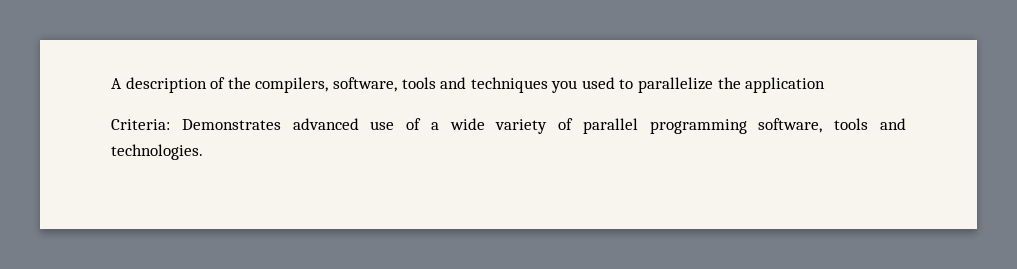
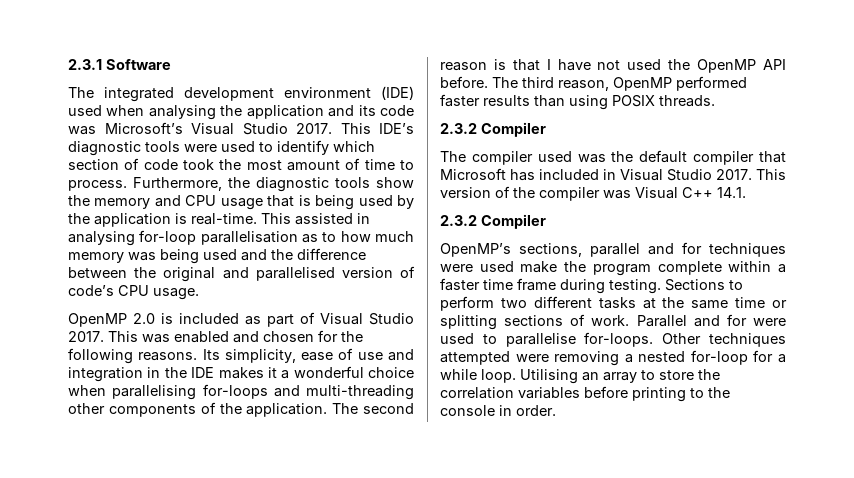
[111,77,826,93] [111,118,906,134] [111,144,203,160] A description of the compilers, software, tools and techniques you used to parallelize the application // Criteria: Demonstrates advanced use of a wide variety of parallel programming software, tools and technologies. -> [68,59,171,70] [68,86,414,102] [68,105,414,120] [68,122,414,135] [68,140,375,156] [68,158,414,171] [68,177,414,192] [68,195,415,210] [68,213,370,227] [68,230,414,246] [68,248,366,264] [68,266,415,282] [68,285,199,300] [68,312,414,327] [68,330,363,343] [68,348,414,364] [68,366,414,382] [68,384,414,400] [68,402,414,417] [440,59,786,73] [440,76,747,91] [440,94,715,110] [440,122,546,137] [440,150,786,165] [440,168,786,181] [440,186,746,201] [440,214,546,229] [440,242,786,257] [440,261,786,276] [440,278,743,294] [440,296,787,311] [440,314,786,330] [440,332,786,347] [440,350,786,366] [440,369,720,384] [440,386,730,402] [440,405,556,416] 2.3.1 Software // The integrated development environment (IDE) used when analysing the application and its code was Microsoft’s Visual Studio 2017. This IDE’s diagnostic tools were used to identify which section of code took the most amount of time to process. Furthermore, the diagnostic tools show the memory and CPU usage that is being used by the application is real-time. This assisted in analysing for-loop parallelisation as to how much memory was being used and the difference between the original and parallelised version of code’s CPU usage. // OpenMP 2.0 is included as part of Visual Studio 2017. This was enabled and chosen for the following reasons. Its simplicity, ease of use and integration in the IDE makes it a wonderful choice when parallelising for-loops and multi-threading other components of the application. The second reason is that I have not used the OpenMP API before. The third reason, OpenMP performed faster results than using POSIX threads. // 2.3.2 Compiler // The compiler used was the default compiler that Microsoft has included in Visual Studio 2017. This version of the compiler was Visual C++ 14.1. // 2.3.2 Compiler // OpenMP’s sections, parallel and for techniques were used make the program complete within a faster time frame during testing. Sections to perform two different tasks at the same time or splitting sections of work. Parallel and for were used to parallelise for-loops. Other techniques attempted were removing a nested for-loop for a while loop. Utilising an array to store the correlation variables before printing to the console in order.

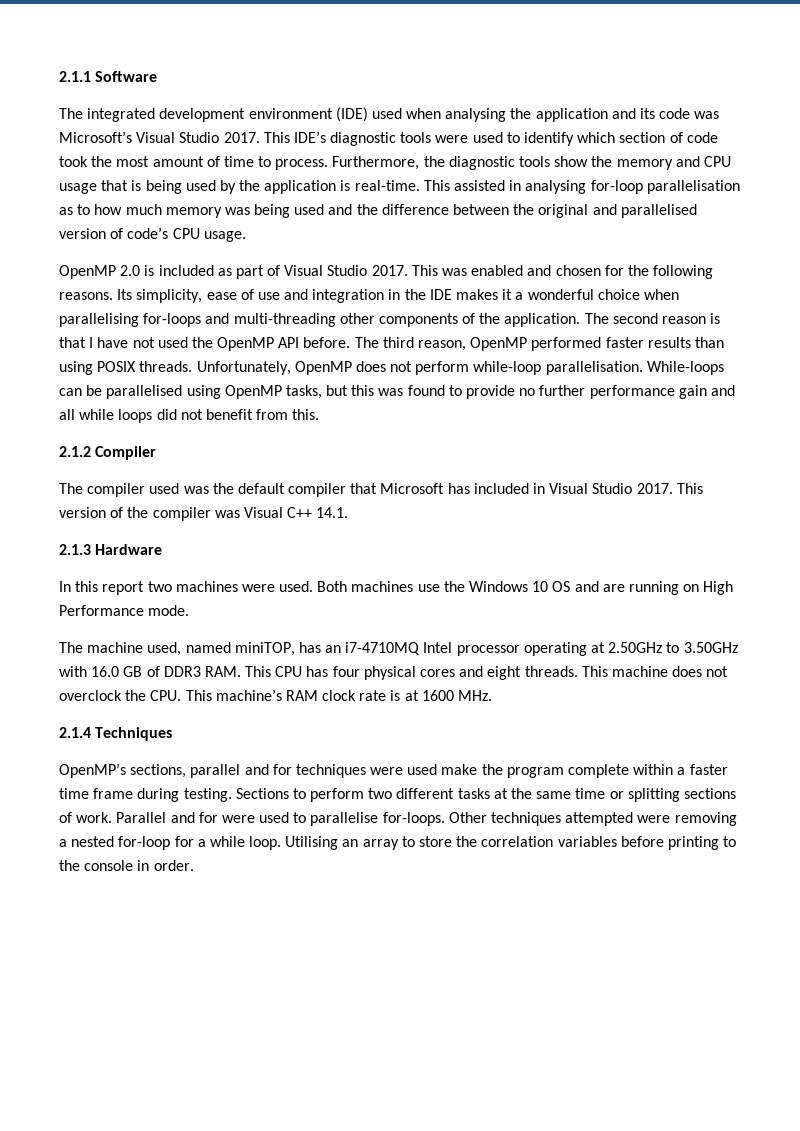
[68,59,102,70] 2.3.1 -> [59,71,91,82] 2.1.1
[440,123,477,134] // 2.3.2 -> [196,361,724,375] [59,385,735,399] [59,409,320,423] [59,446,91,457] Unfortunately, OpenMP does not perform while-loop parallelisation. While-loops can be parallelised using OpenMP tasks, but this was found to provide no further performance gain and all while loops did not benefit from this. // 2.1.2
[440,214,546,229] 2.3.2 Compiler -> [59,544,163,555] [59,581,734,595] [59,605,190,616] [59,642,738,656] [59,666,729,680] [59,689,493,701] [59,727,173,741] 2.1.3 Hardware // In this report two machines were used. Both machines use the Windows 10 OS and are running on High Performance mode. // The machine used, named miniTOP, has an i7-4710MQ Intel processor operating at 2.50GHz to 3.50GHz with 16.0 GB of DDR3 RAM. This CPU has four physical cores and eight threads. This machine does not overclock the CPU. This machine’s RAM clock rate is at 1600 MHz. // 2.1.4 Techniques

